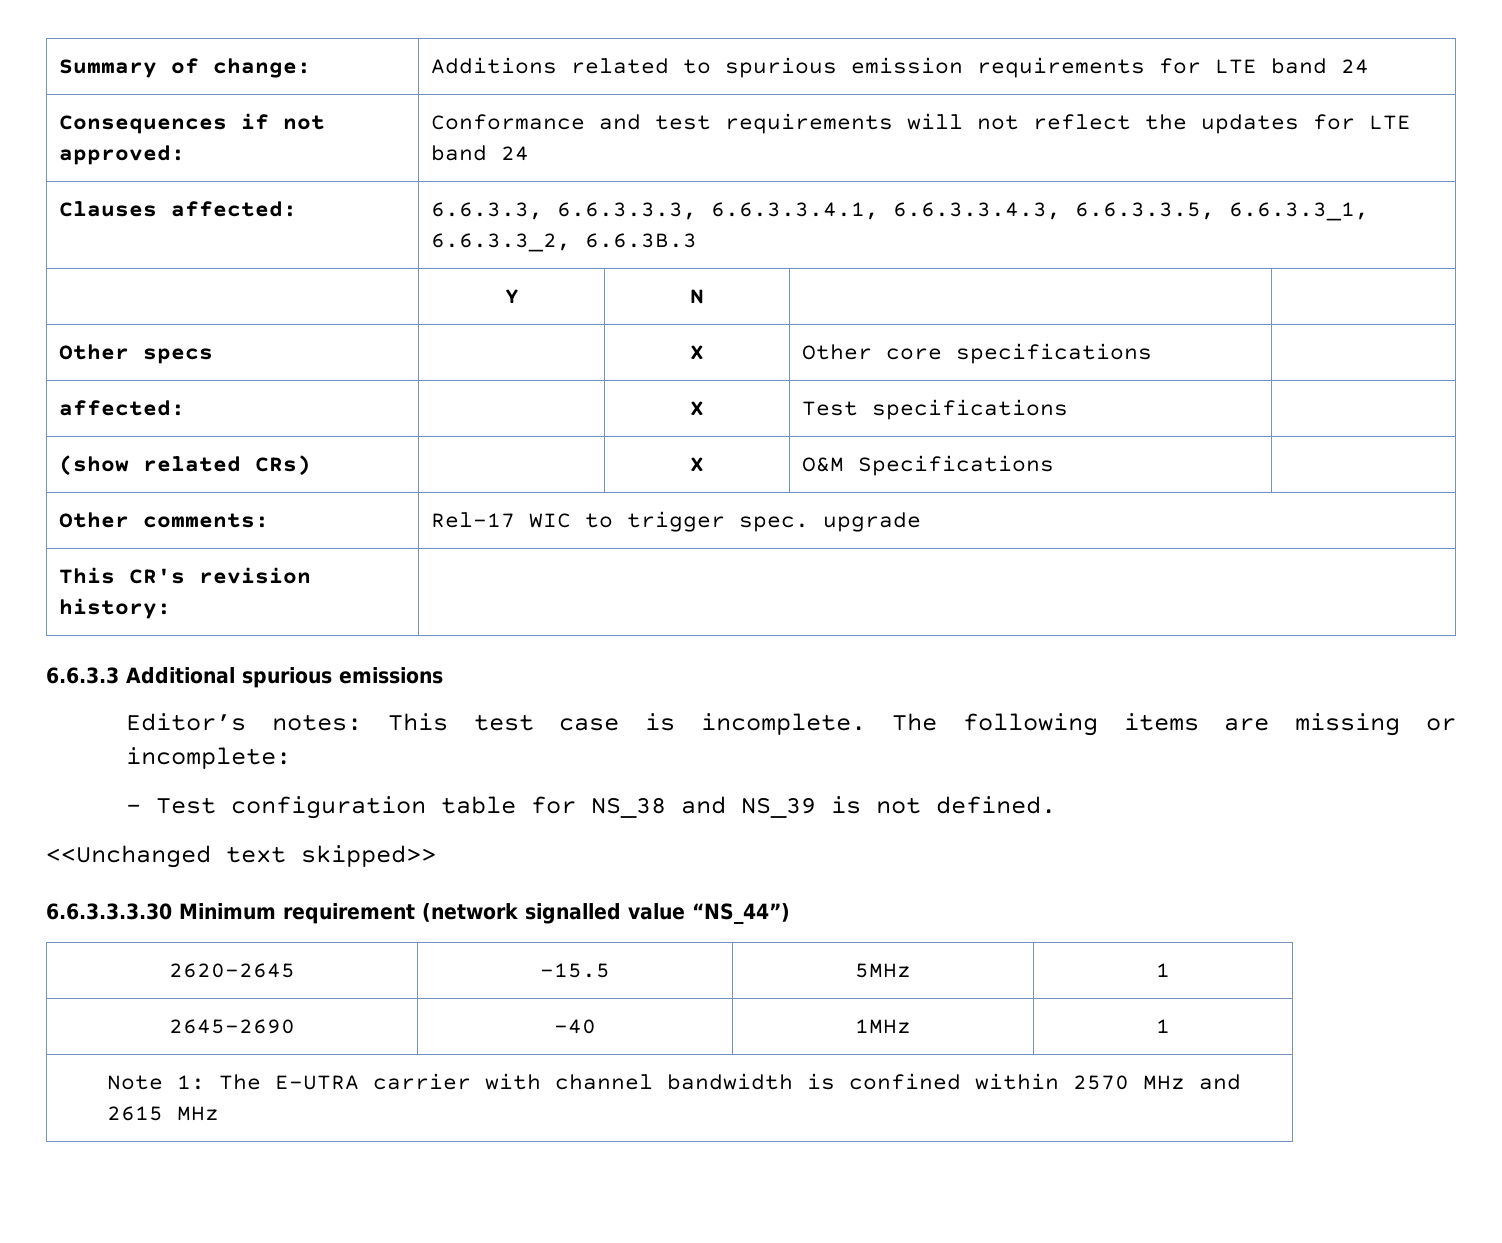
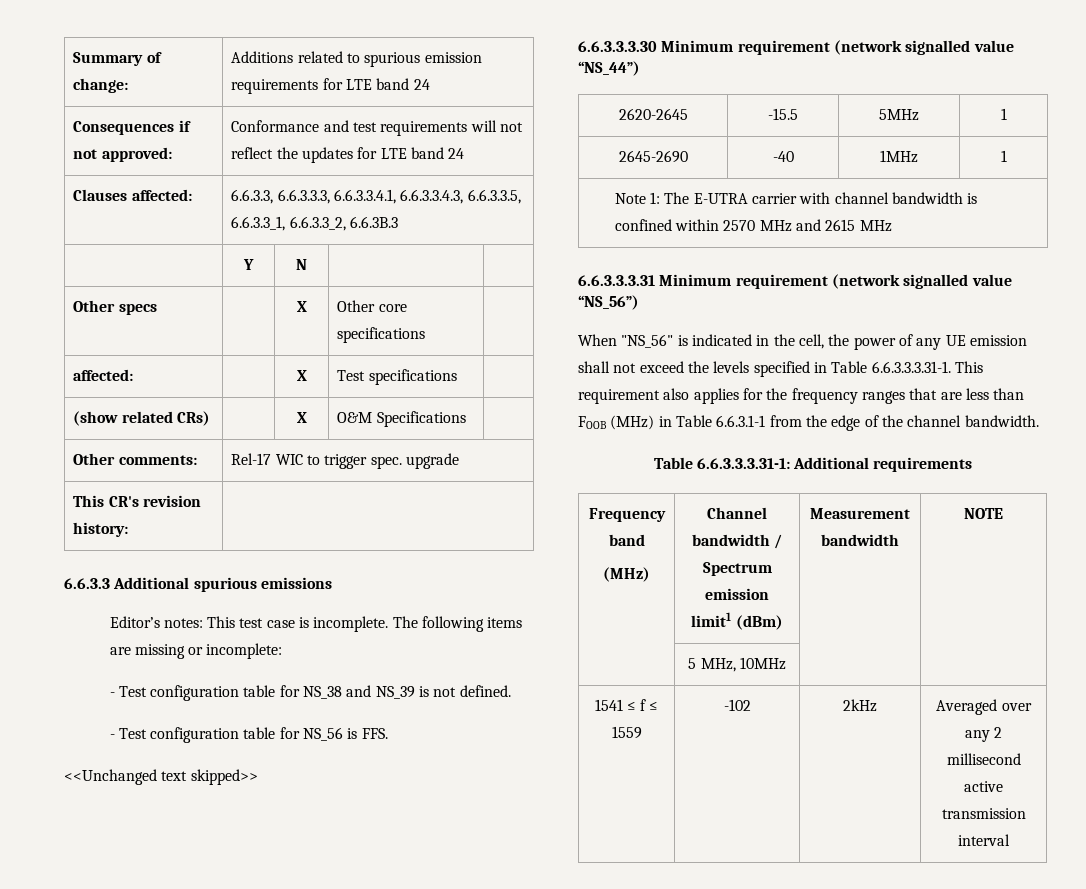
(1057, 805) none -> [109,727,388,743] // - Test configuration table for NS_56 is FFS.
(220, 1113) none -> [578,274,1012,289] [578,295,639,310] [578,334,1027,350] [578,361,983,377] [578,388,1025,404] [578,415,1039,431] [653,457,973,472] [588,508,666,522] [608,534,645,546] [603,567,650,582] [707,507,767,519] [691,534,783,549] [702,562,772,576] [705,588,769,600] [691,612,783,630] [810,508,910,519] [821,534,899,546] [964,508,1003,519] [688,657,786,672] [594,699,659,711] [611,726,642,739] [723,699,751,711] [843,699,877,712] [936,699,1032,715] [964,727,1003,742] [946,753,1021,765] [964,781,1003,792] [941,808,1026,819] [958,834,1010,846] // 6.6.3.3.3.31 Minimum requirement (network signalled value “NS_56”) // When "NS_56" is indicated in the cell, the power of any UE emission shall not exceed the levels specified in Table 6.6.3.3.3.31-1. This requirement also applies for the frequency ranges that are less than FOOB (MHz) in Table 6.6.3.1-1 from the edge of the channel bandwidth. // Table 6.6.3.3.3.31-1: Additional requirements // Frequency band // (MHz) | Channel bandwidth / Spectrum emission limit1 (dBm) | Measurement bandwidth | NOTE // | 5 MHz, 10MHz | | // 1541 ≤ f ≤ 1559 | -102 | 2kHz | Averaged over any 2 millisecond active transmission interval

